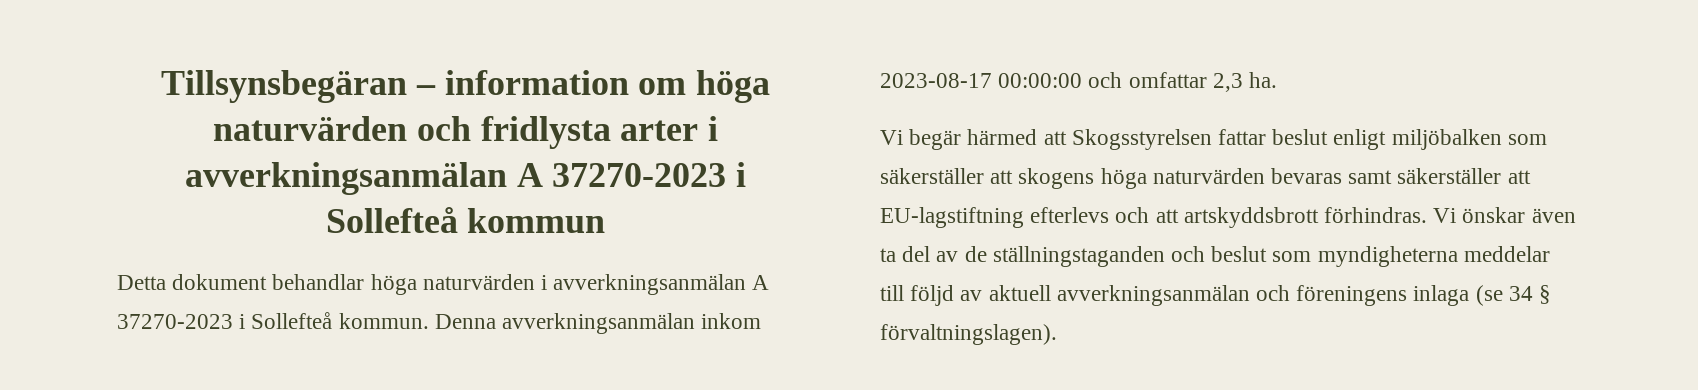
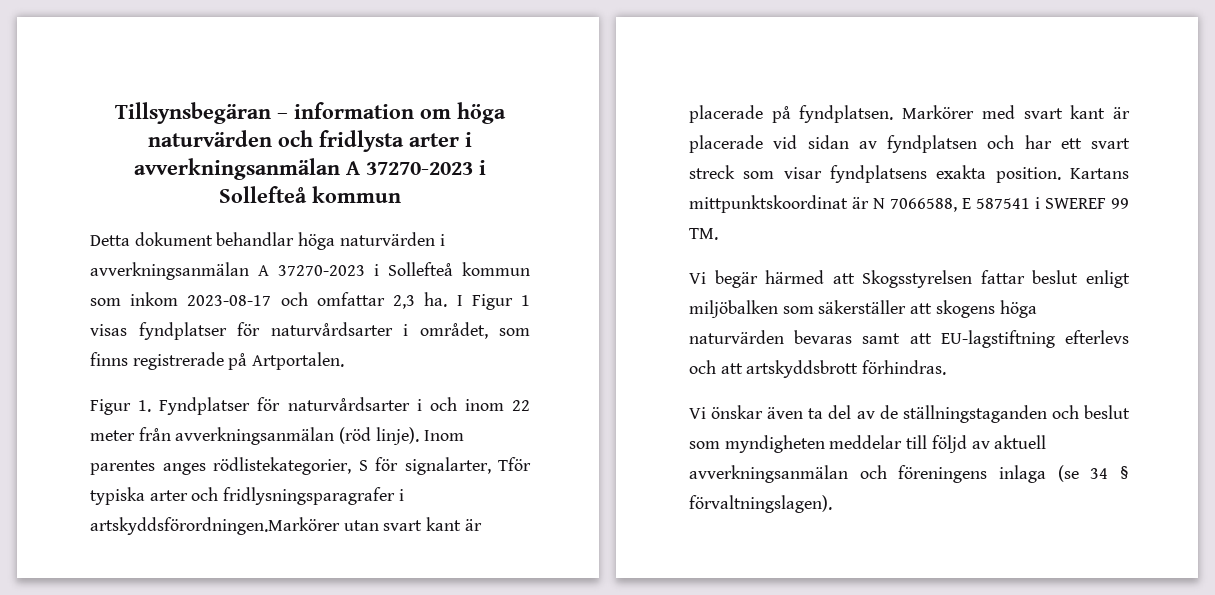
[338,313,696,334] kommun. Denna avverkningsanmälan -> [462,262,530,276] [90,298,121,306] kommun som
[998,73,1083,88] 00:00:00 -> (272, 300) none
(1278, 80) none -> [456,294,530,310] [90,322,530,340] [90,352,345,370] [90,397,530,415] [90,427,464,445] [90,457,531,475] [90,487,404,505] [90,517,482,535] [689,105,1130,123] [689,135,1130,153] [689,165,1129,183] [689,195,1129,213] [689,228,718,240] I Figur 1 visas fyndplatser för naturvårdsarter i området, som finns registrerade på Artportalen. // Figur 1. Fyndplatser för naturvårdsarter i och inom 22 meter från avverkningsanmälan (röd linje). Inom parentes anges rödlistekategorier, S för signalarter, Tför typiska arter och fridlysningsparagrafer i artskyddsförordningen.Markörer utan svart kant är placerade på fyndplatsen. Markörer med svart kant är placerade vid sidan av fyndplatsen och har ett svart streck som visar fyndplatsens exakta position. Kartans mittpunktskoordinat är N 7066588, E 587541 i SWEREF 99 TM.
[1397,168,1502,184] säkerställer -> (901, 338) none
(1428, 215) none -> (947, 367) //
[1317,246,1458,267] myndigheterna -> [724,435,825,453] myndigheten

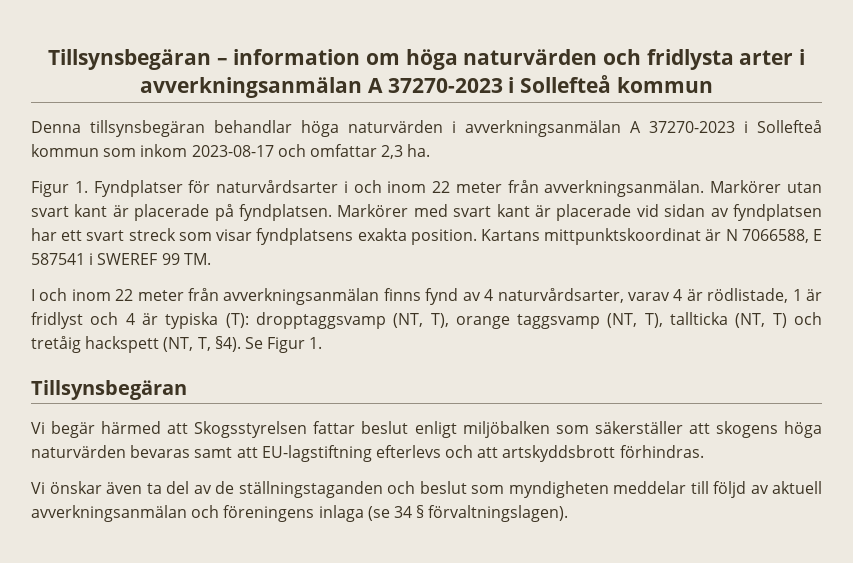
[90,232,213,246] Detta dokument -> [31,120,205,137] Denna tillsynsbegäran
[456,294,530,310] [90,322,530,340] [90,352,345,370] I Figur 1 visas fyndplatser för naturvårdsarter i området, som finns registrerade på Artportalen. -> (431, 150) none
[175,427,464,445] [90,457,531,475] [90,487,404,505] [90,517,340,535] avverkningsanmälan (röd linje). Inom parentes anges rödlistekategorier, S för signalarter, Tför typiska arter och fridlysningsparagrafer i artskyddsförordningen.Markörer -> [544,180,782,197] avverkningsanmälan. Markörer
[987,135,1015,149] och -> (822, 212) none
(718, 234) none -> [31,288,822,305] [31,312,822,329] [31,336,323,353] [31,380,187,400] // I och inom 22 meter från avverkningsanmälan finns fynd av 4 naturvårdsarter, varav 4 är rödlistade, 1 är fridlyst och 4 är typiska (T): dropptaggsvamp (NT, T), orange taggsvamp (NT, T), tallticka (NT, T) och tretåig hackspett (NT, T, §4). Se Figur 1. // Tillsynsbegäran

